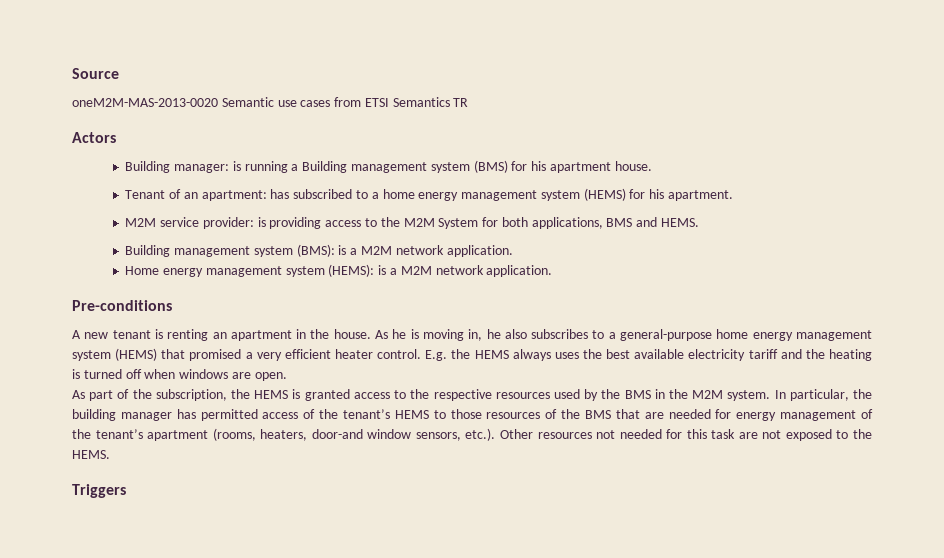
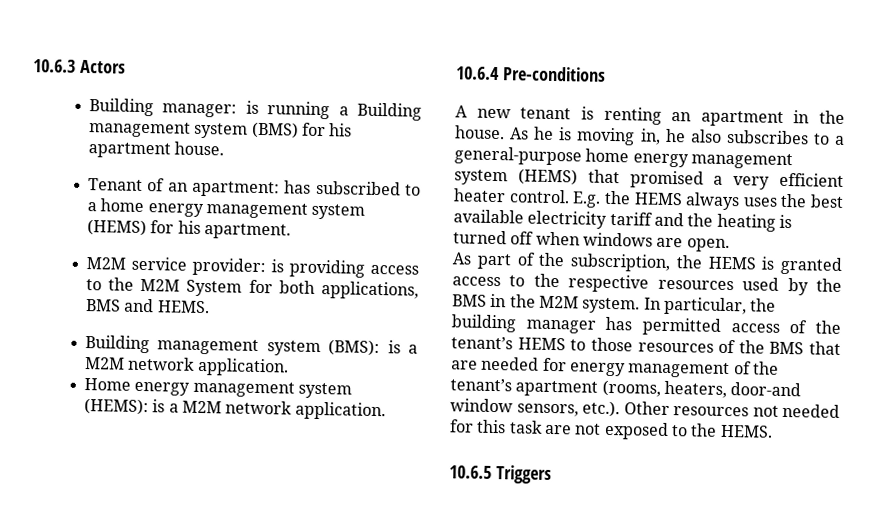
[72,68,119,79] [72,97,469,107] Source // oneM2M-MAS-2013-0020 Semantic use cases from ETSI Semantics TR // -> [33,59,76,73] 10.6.3
(553, 271) none -> [456,66,500,81] 10.6.4
(110, 454) none -> [449,465,492,479] 10.6.5

